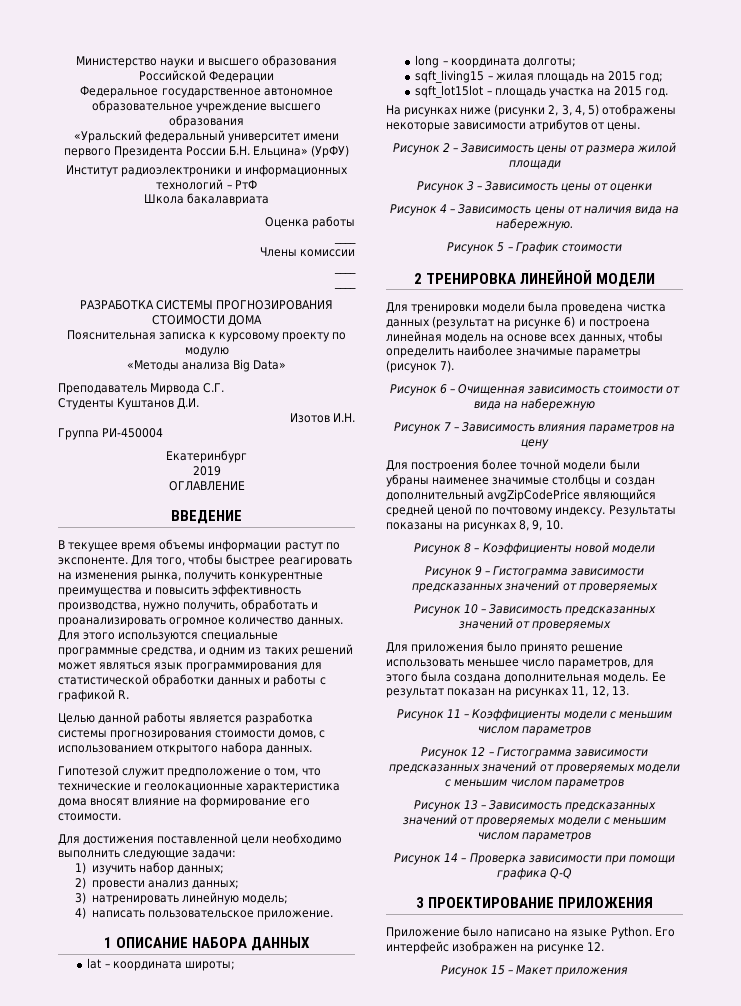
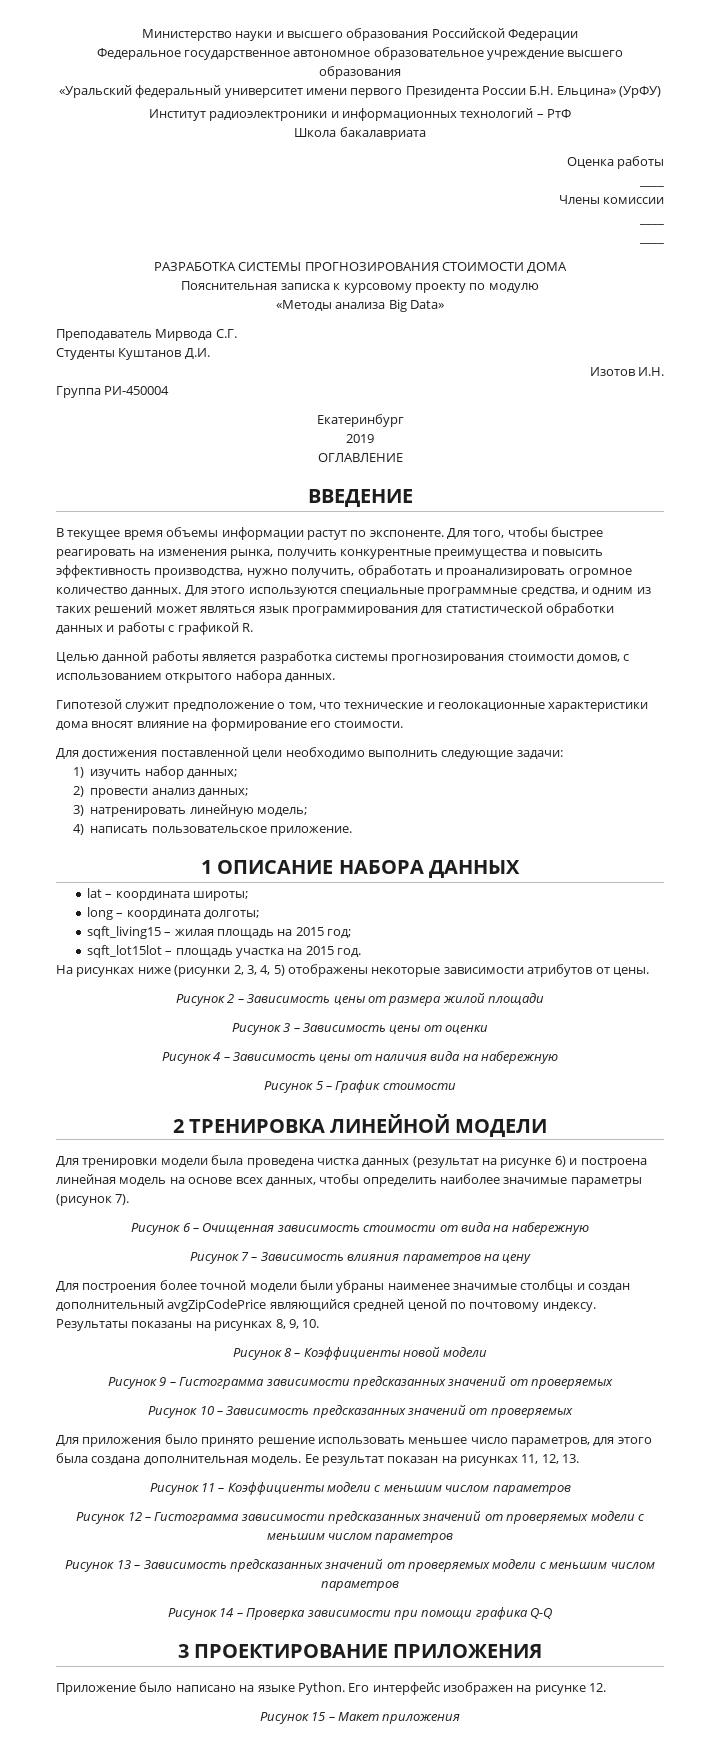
[246,783,341,793] характеристика -> [548,702,649,712] характеристики
[496,218,573,231] набережную. -> [481,1051,559,1064] набережную

